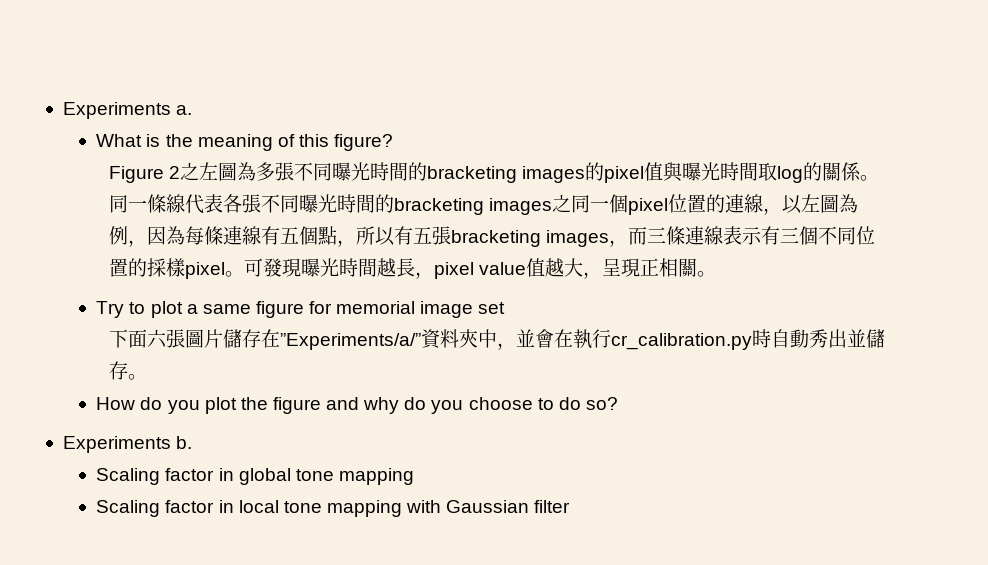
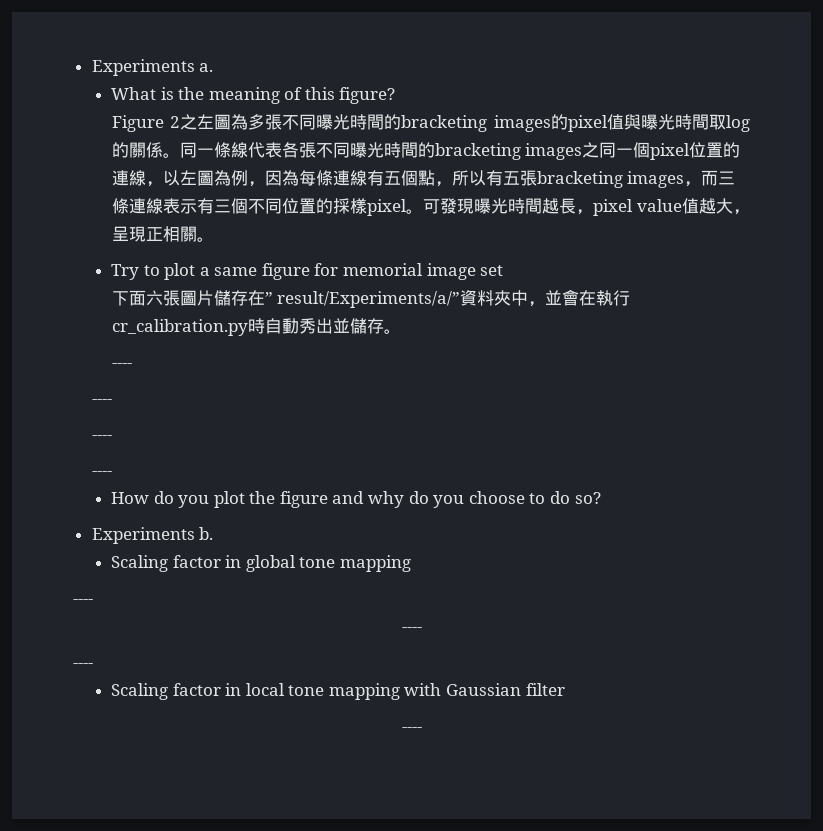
[279,333,421,350] ”Experiments/a/” -> [264,291,461,308] ” result/Experiments/a/”
(147, 377) none -> [111,363,132,368] [92,399,113,404] [92,435,113,440] [92,471,113,476] // ---- // ---- // ---- // ----
(414, 476) none -> [73,599,93,604] [401,627,422,632] [73,663,93,668] // ---- // ---- // ----
(571, 506) none -> [401,727,422,732] // ----

